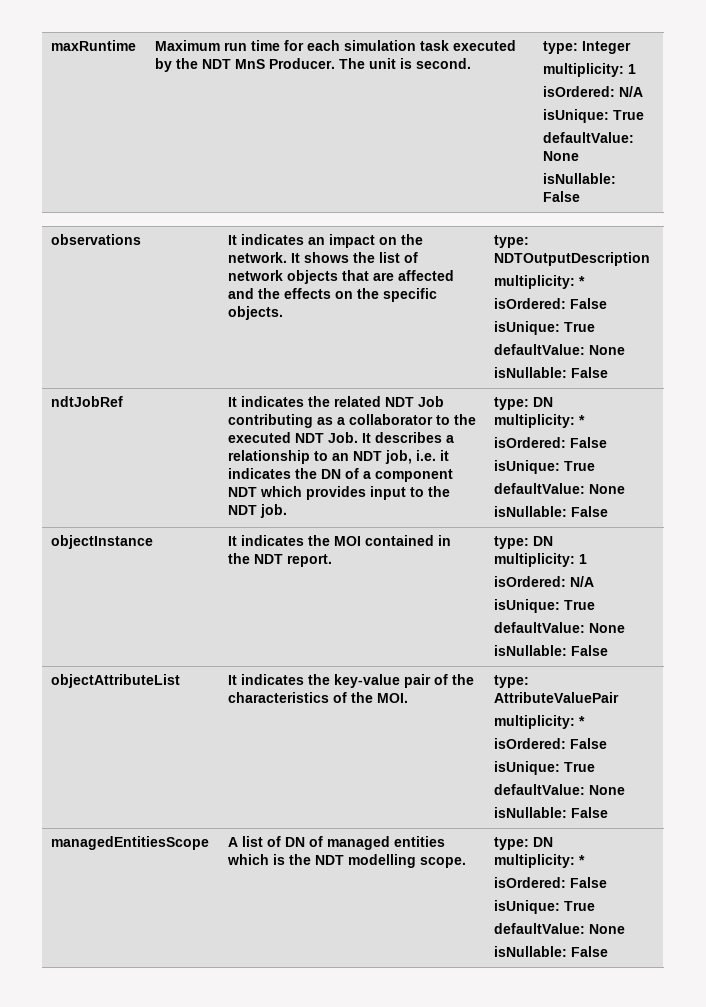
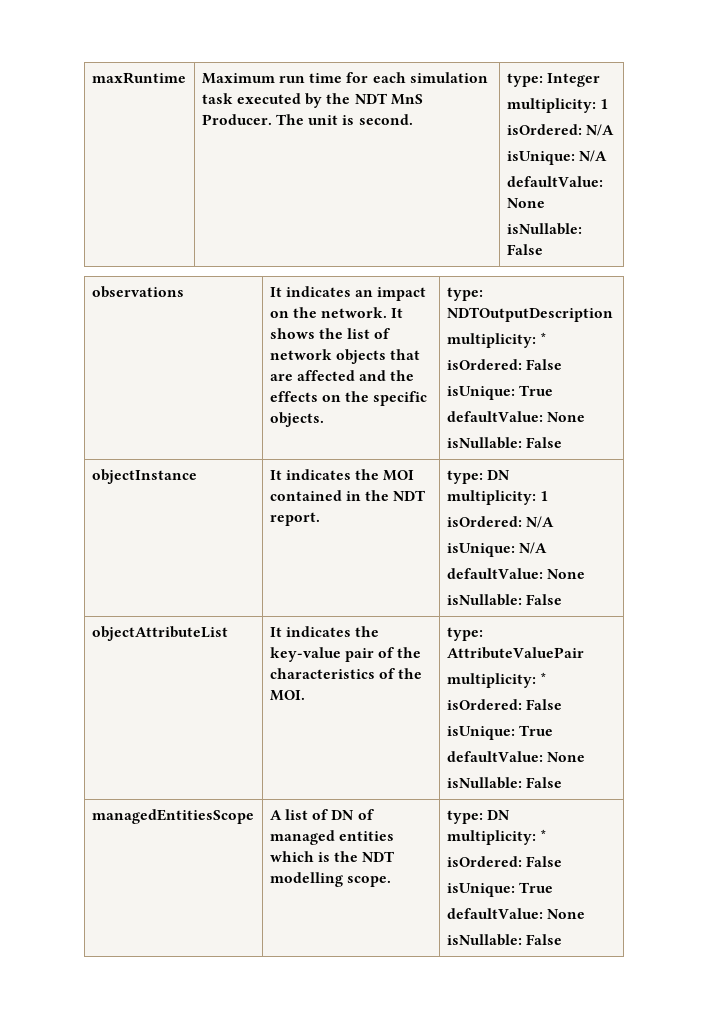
[613,110,645,120] True -> [579,150,608,162] N/A
[51,396,124,407] [228,396,445,407] [228,414,477,428] [228,432,455,443] [228,450,450,464] [228,468,454,482] [228,486,451,500] [228,504,288,518] [494,397,554,410] [494,414,586,428] [494,437,608,448] [494,460,596,474] [494,483,626,494] [494,506,609,517] // ndtJobRef | It indicates the related NDT Job contributing as a collaborator to the executed NDT Job. It describes a relationship to an NDT job, i.e. it indicates the DN of a component NDT which provides input to the NDT job. | type: DN // multiplicity: * // isOrdered: False // isUnique: True // defaultValue: None // isNullable: False -> (563, 442) none
[564,600,596,610] True -> [519,542,548,554] N/A

